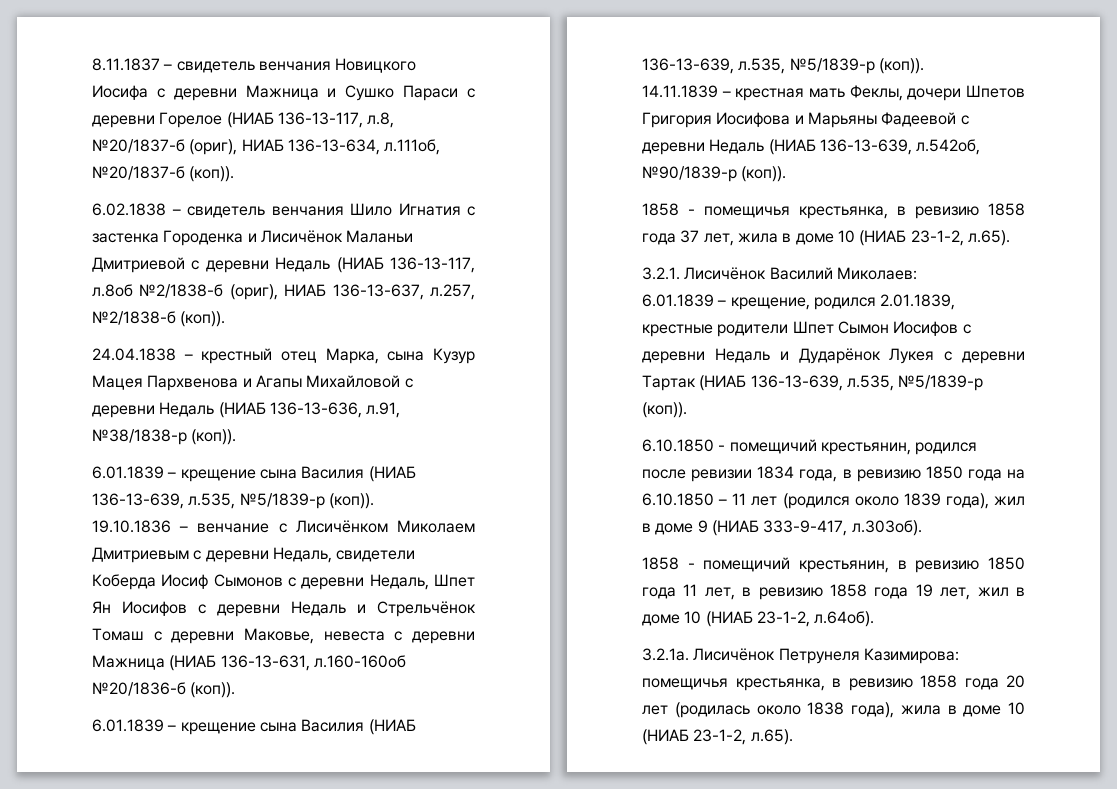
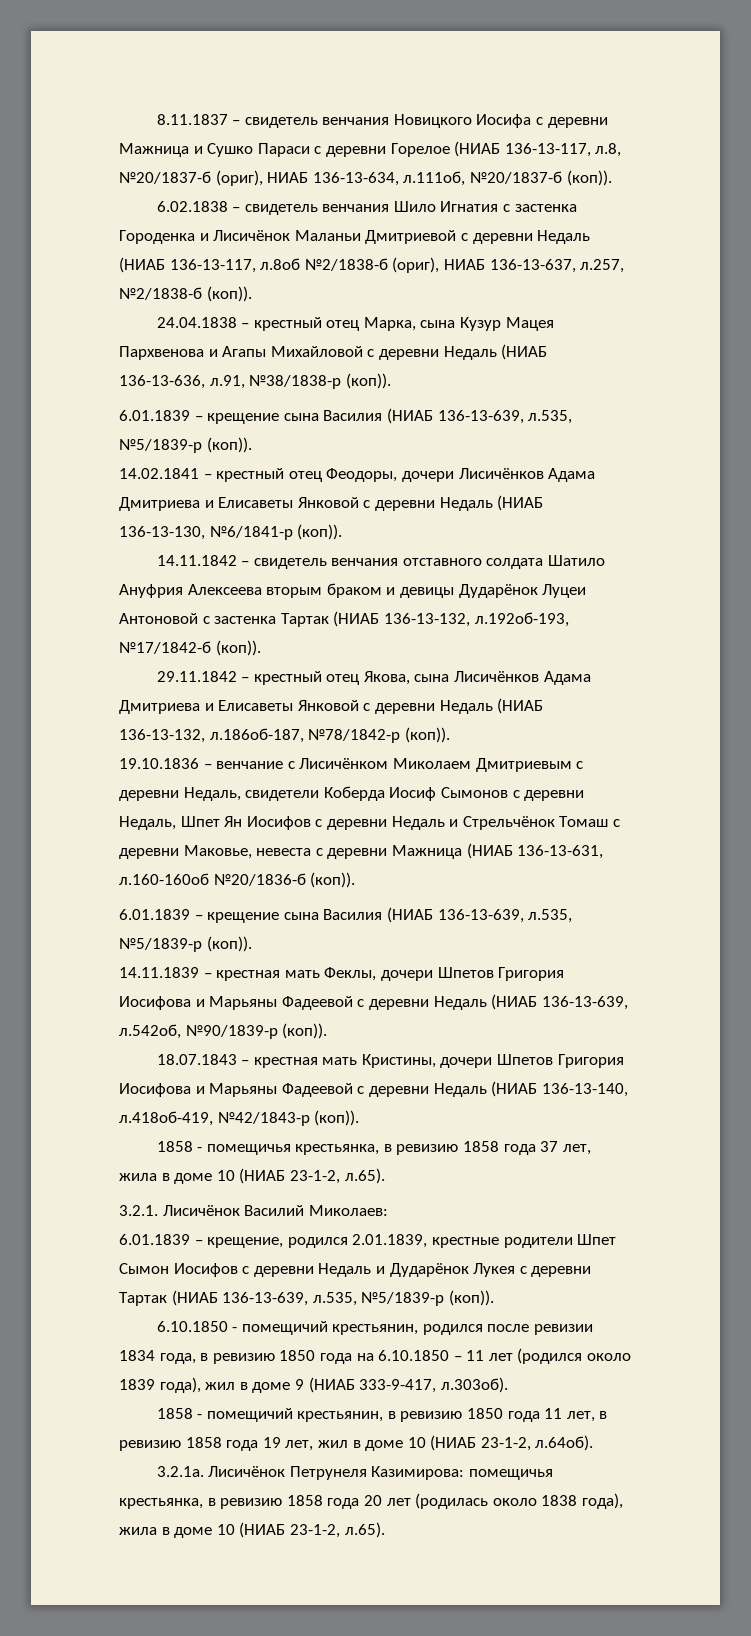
(374, 501) none -> [119,468,596,482] [119,495,544,511] [119,524,343,540] [156,555,606,569] [119,583,587,598] [119,611,569,627] [119,640,261,656] [156,671,591,685] [119,698,544,714] [119,727,450,743] // 14.02.1841 – крестный отец Феодоры, дочери Лисичёнков Адама Дмитриева и Елисаветы Янковой с деревни Недаль (НИАБ 136-13-130, №6/1841-р (коп)). // 14.11.1842 – свидетель венчания отставного солдата Шатило Ануфрия Алексеева вторым браком и девицы Дударёнок Луцеи Антоновой с застенка Тартак (НИАБ 136-13-132, л.192об-193, №17/1842-б (коп)). // 29.11.1842 – крестный отец Якова, сына Лисичёнков Адама Дмитриева и Елисаветы Янковой с деревни Недаль (НИАБ 136-13-132, л.186об-187, №78/1842-р (коп)).
(787, 174) none -> [156,1054,624,1068] [119,1081,628,1097] [119,1110,360,1126] // 18.07.1843 – крестная мать Кристины, дочери Шпетов Григория Иосифова и Марьяны Фадеевой с деревни Недаль (НИАБ 136-13-140, л.418об-419, №42/1843-р (коп)).

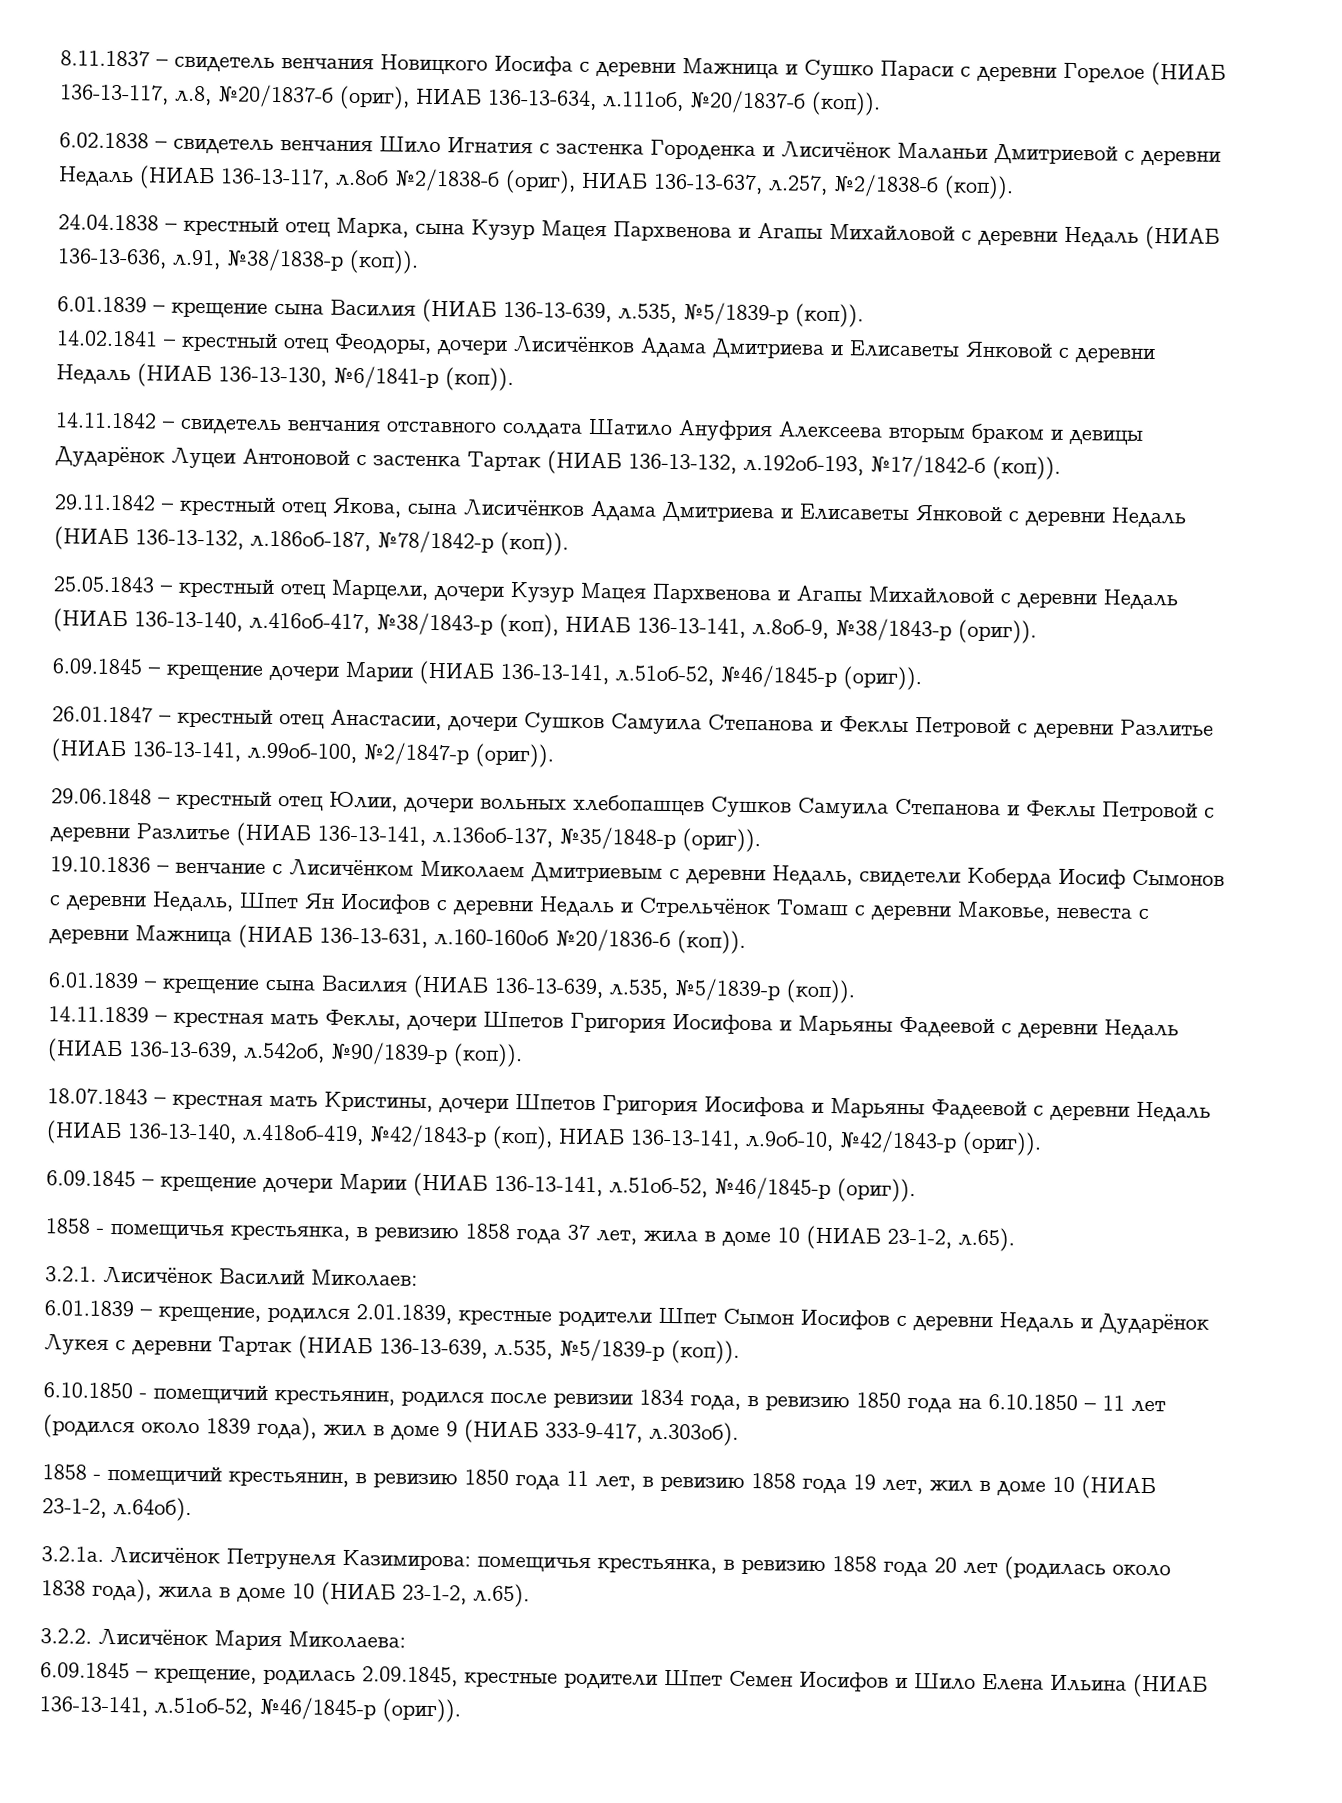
(450, 735) none -> [53,576,1178,610] [53,608,1037,644] [52,658,922,691] [52,706,1214,739] [51,738,554,768] [51,788,1215,822] [50,822,761,853] // 25.05.1843 – крестный отец Марцели, дочери Кузур Мацея Пархвенова и Агапы Михайловой с деревни Недаль (НИАБ 136-13-140, л.416об-417, №38/1843-р (коп), НИАБ 136-13-141, л.8об-9, №38/1843-р (ориг)). // 6.09.1845 – крещение дочери Марии (НИАБ 136-13-141, л.51об-52, №46/1845-р (ориг)). // 26.01.1847 – крестный отец Анастасии, дочери Сушков Самуила Степанова и Феклы Петровой с деревни Разлитье (НИАБ 136-13-141, л.99об-100, №2/1847-р (ориг)). // 29.06.1848 – крестный отец Юлии, дочери вольных хлебопашцев Сушков Самуила Степанова и Феклы Петровой с деревни Разлитье (НИАБ 136-13-141, л.136об-137, №35/1848-р (ориг)).
[314,1110,360,1126] (коп)). -> [492,1125,1042,1156] [46,1170,916,1203] (коп), НИАБ 136-13-141, л.9об-10, №42/1843-р (ориг)). // 6.09.1845 – крещение дочери Марии (НИАБ 136-13-141, л.51об-52, №46/1845-р (ориг)).
(385, 1530) none -> [40,1628,406,1651] [40,1662,1208,1698] [39,1696,461,1723] // 3.2.2. Лисичёнок Мария Миколаева: // 6.09.1845 – крещение, родилась 2.09.1845, крестные родители Шпет Семен Иосифов и Шило Елена Ильина (НИАБ 136-13-141, л.51об-52, №46/1845-р (ориг)).

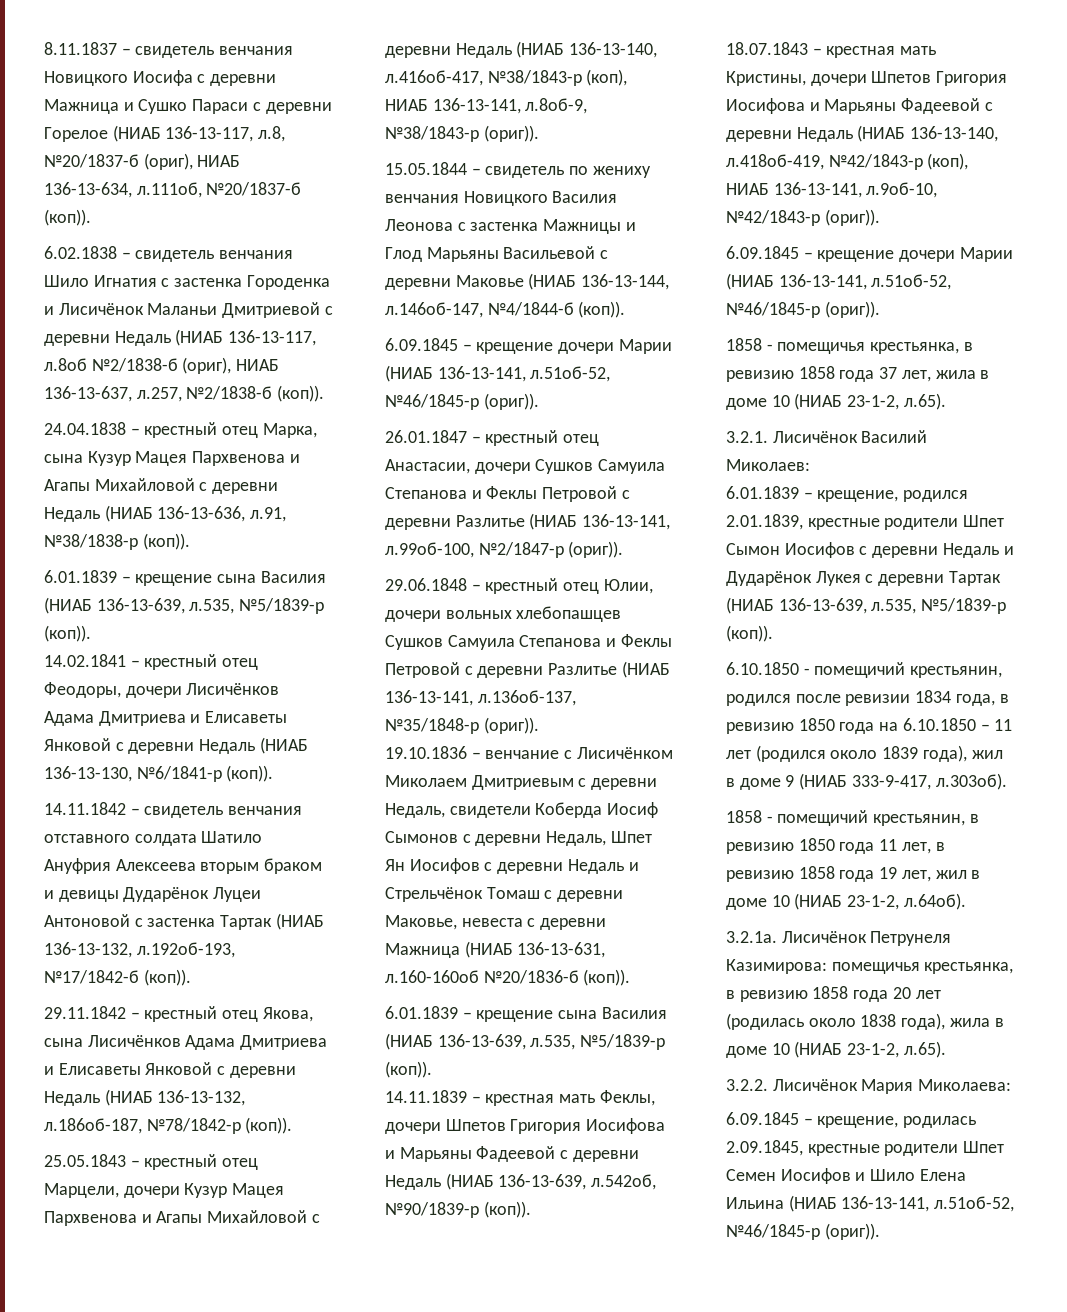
(1037, 631) none -> [385,162,651,178] [385,191,618,206] [385,219,636,234] [385,246,609,262] [385,273,670,290] [385,301,626,318] // 15.05.1844 – свидетель по жениху венчания Новицкого Василия Леонова с застенка Мажницы и Глод Марьяны Васильевой с деревни Маковье (НИАБ 136-13-144, л.146об-147, №4/1844-б (коп)).

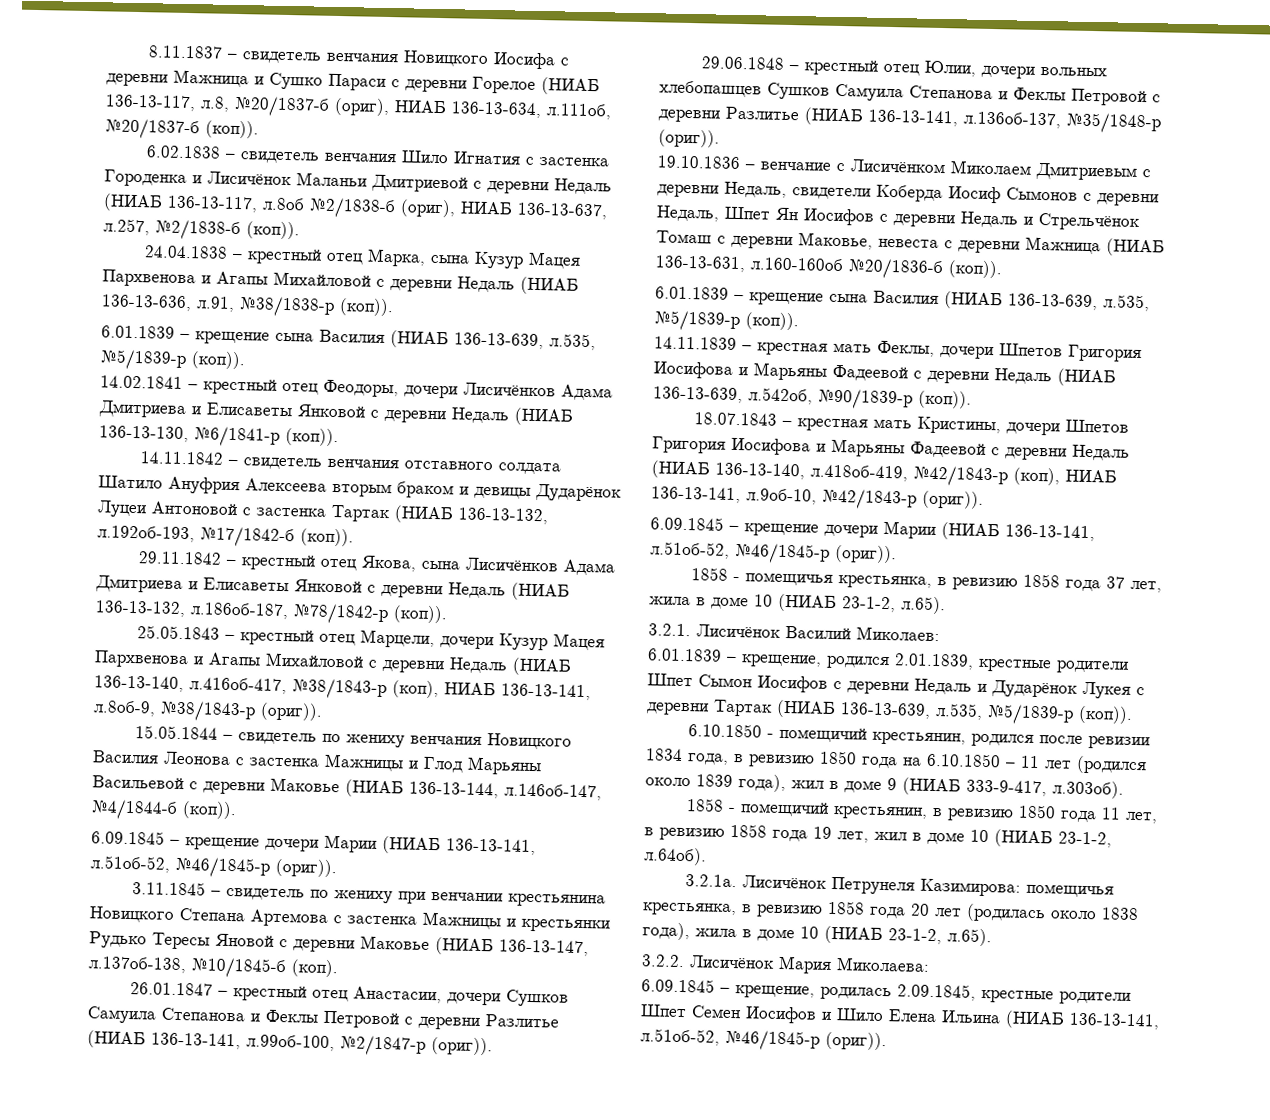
(539, 401) none -> [131,881,606,908] [89,906,610,933] [89,931,589,957] [88,956,338,979] // 3.11.1845 – свидетель по жениху при венчании крестьянина Новицкого Степана Артемова с застенка Мажницы и крестьянки Рудько Тересы Яновой с деревни Маковье (НИАБ 136-13-147, л.137об-138, №10/1845-б (коп).

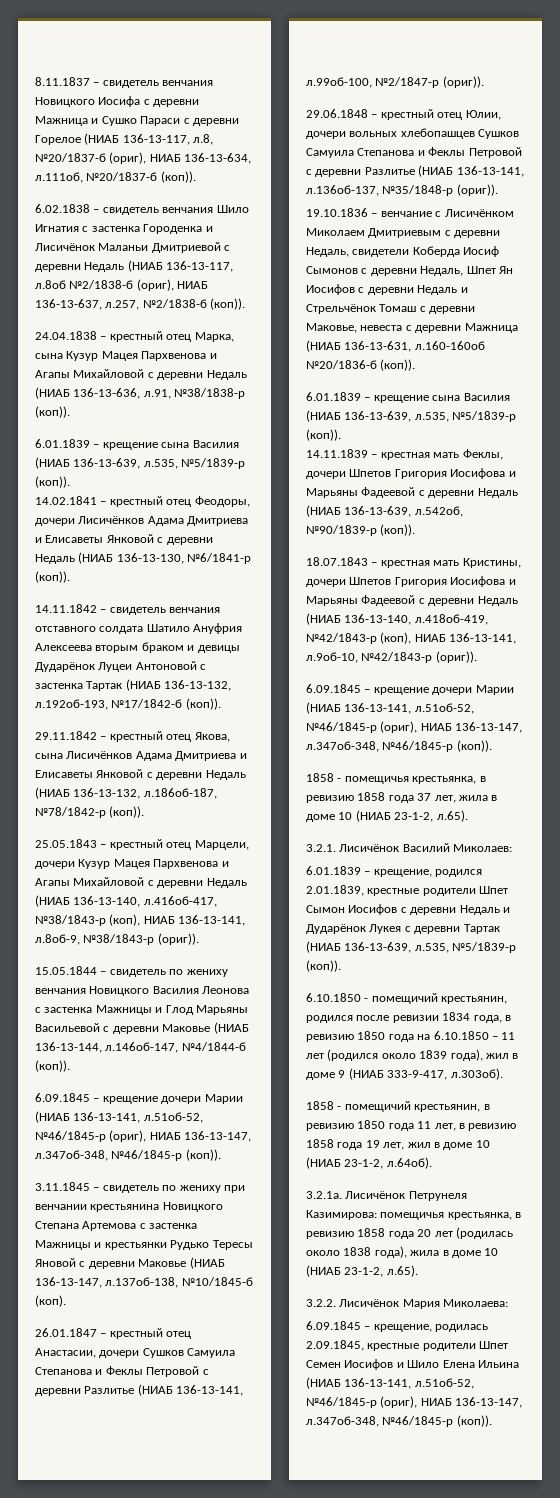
[275,858,337,878] (ориг)). -> [109,1130,252,1142] [35,1149,221,1161] (ориг), НИАБ 136-13-147, л.347об-348, №46/1845-р (коп)).
[835,544,897,564] (ориг)). -> [380,721,523,733] [306,740,492,752] (ориг), НИАБ 136-13-147, л.347об-348, №46/1845-р (коп)).
[825,1031,887,1051] (ориг)). -> [380,1396,523,1408] [306,1415,492,1427] (ориг), НИАБ 136-13-147, л.347об-348, №46/1845-р (коп)).

